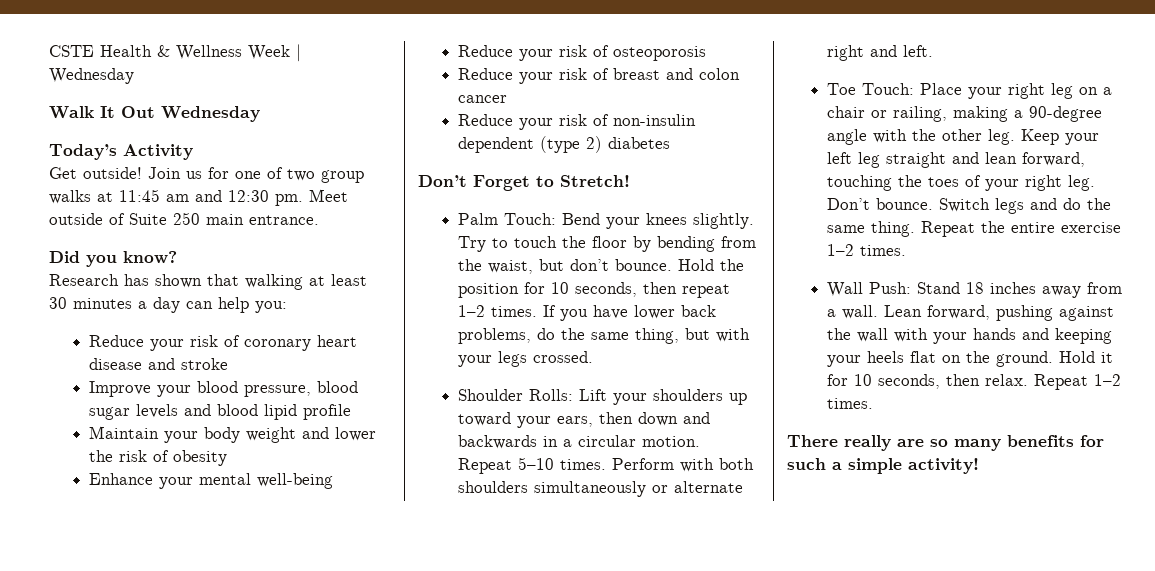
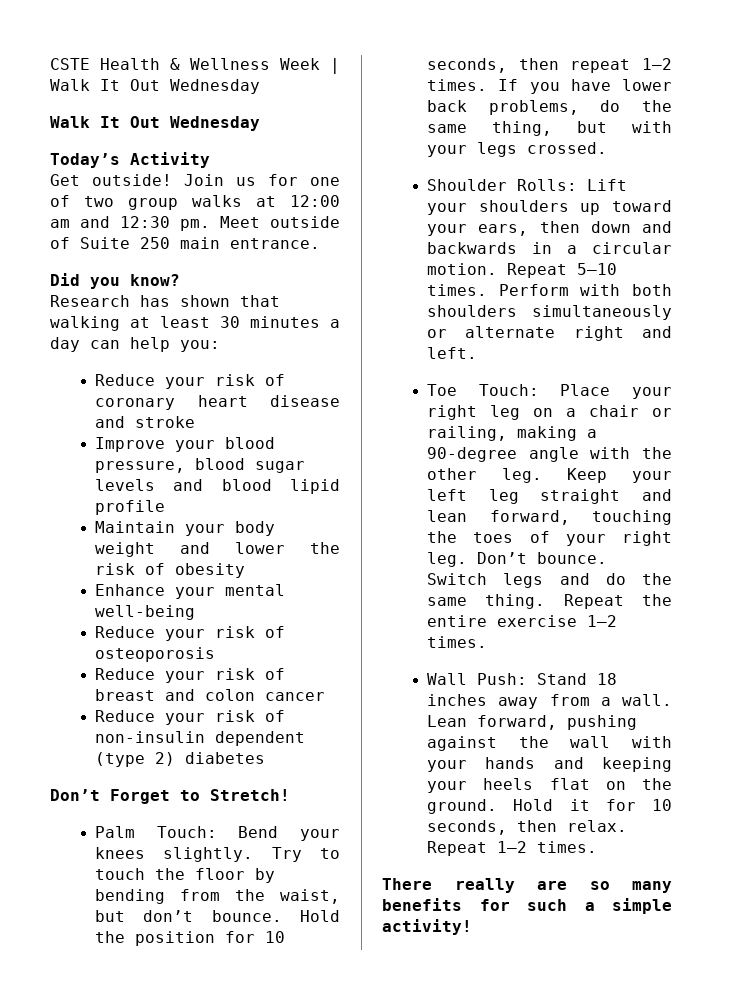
(301, 53) none -> [50,79,160,91] Walk It Out
[119,189,160,202] 11:45 -> [290,195,340,207] 12:00

